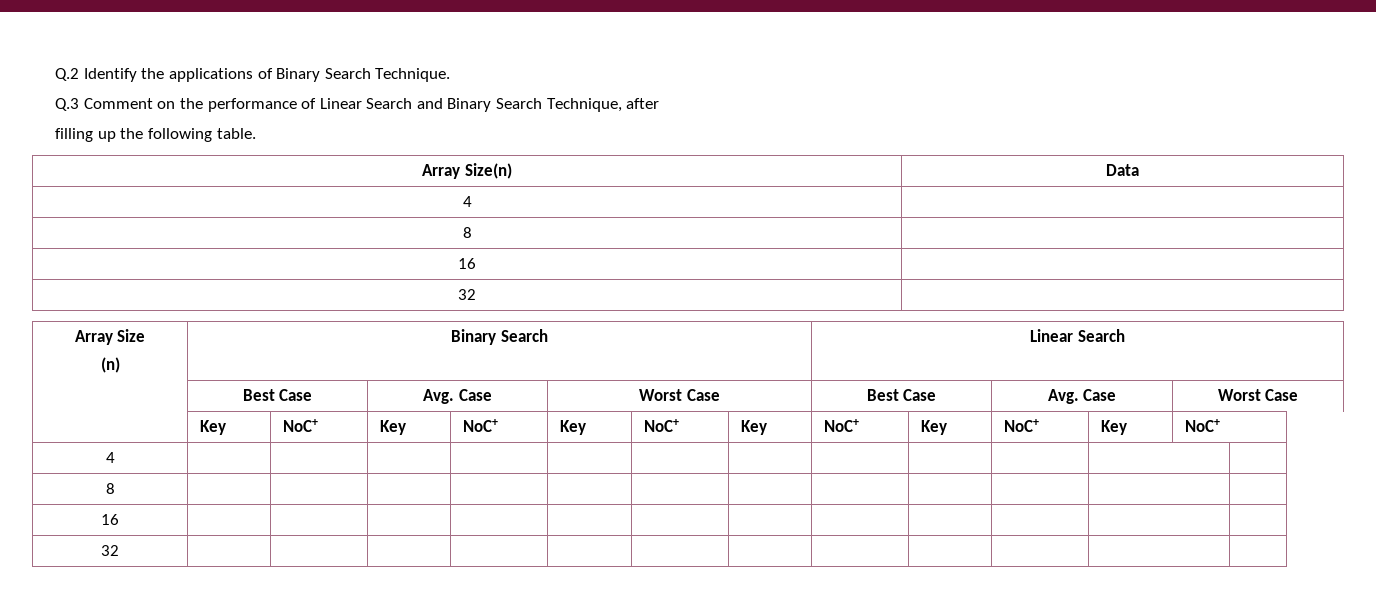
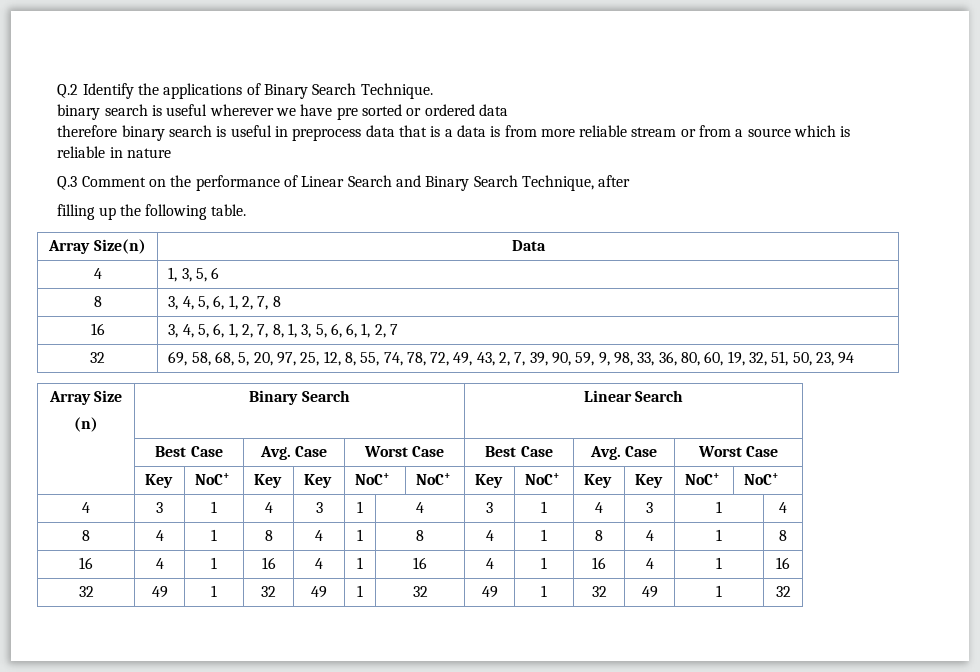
(451, 75) none -> [57,104,508,120] [57,125,851,141] [57,146,172,158] // binary search is useful wherever we have pre sorted or ordered data // therefore binary search is useful in preprocess data that is a data is from more reliable stream or from a source which is reliable in nature
[462,227,472,238] [458,258,476,269] [458,289,476,300] // 8 | // 16 | // 32 | -> [168,267,220,282] [93,296,102,307] [168,295,281,310] [90,323,105,335] [168,323,399,338] [90,352,105,363] [168,351,855,366] 1, 3, 5, 6 // 8 | 3, 4, 5, 6, 1, 2, 7, 8 // 16 | 3, 4, 5, 6, 1, 2, 7, 8, 1, 3, 5, 6, 6, 1, 2, 7 // 32 | 69, 58, 68, 5, 20, 97, 25, 12, 8, 55, 74, 78, 72, 49, 43, 2, 7, 39, 90, 59, 9, 98, 33, 36, 80, 60, 19, 32, 51, 50, 23, 94
[462,419,498,432] [559,420,586,435] [643,419,679,432] [740,420,767,435] [823,419,859,432] [920,420,947,435] [1003,419,1039,432] [1100,420,1127,435] | NoC+ | Key | NoC+ | Key | NoC+ | Key | NoC+ | Key -> [304,474,333,488] [355,473,391,485] [416,473,452,485] [475,474,504,488] [525,473,561,485] [584,474,613,488] [635,474,664,488] [685,473,721,485] | Key | NoC+ | NoC+ | Key | NoC+ | Key | Key | NoC+
[105,483,115,494] [101,514,119,525] [101,545,119,556] | | | | | | | | | | | // 8 | | | | | | | | | | | | // 16 | | | | | | | | | | | | // 32 | | | | | | | | | | | | -> [156,502,163,513] [211,501,217,513] [264,502,273,513] [315,502,323,513] [357,501,363,513] [416,502,424,513] [486,502,493,513] [541,501,547,513] [595,502,603,513] [646,502,653,513] [716,501,722,513] [779,502,787,513] [82,530,90,541] [155,530,164,541] [211,529,217,541] [264,530,273,541] [315,530,323,541] [357,529,363,541] [416,530,424,541] [485,530,494,541] [541,529,547,541] [595,530,603,541] [645,530,654,541] [716,529,722,541] [779,530,787,541] [79,557,93,569] [155,558,164,569] [211,557,217,569] [261,557,276,569] [315,558,323,569] [357,557,363,569] [413,557,427,569] [485,558,494,569] [541,557,547,569] [592,557,606,569] [645,558,654,569] [716,557,722,569] [776,557,790,569] [78,586,94,597] [151,586,168,598] [211,585,217,597] [261,586,276,597] [311,586,327,598] [357,585,363,597] [412,586,428,597] [481,586,498,598] [541,585,547,597] [591,586,607,597] [641,586,658,598] [716,585,722,597] [775,586,791,597] 3 | 1 | 4 | 3 | 1 | 4 | 3 | 1 | 4 | 3 | 1 | 4 // 8 | 4 | 1 | 8 | 4 | 1 | 8 | 4 | 1 | 8 | 4 | 1 | 8 // 16 | 4 | 1 | 16 | 4 | 1 | 16 | 4 | 1 | 16 | 4 | 1 | 16 // 32 | 49 | 1 | 32 | 49 | 1 | 32 | 49 | 1 | 32 | 49 | 1 | 32

